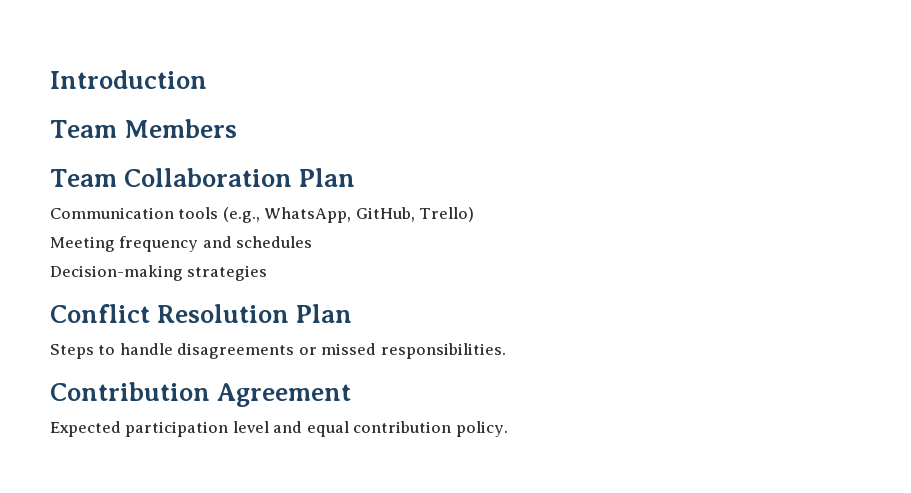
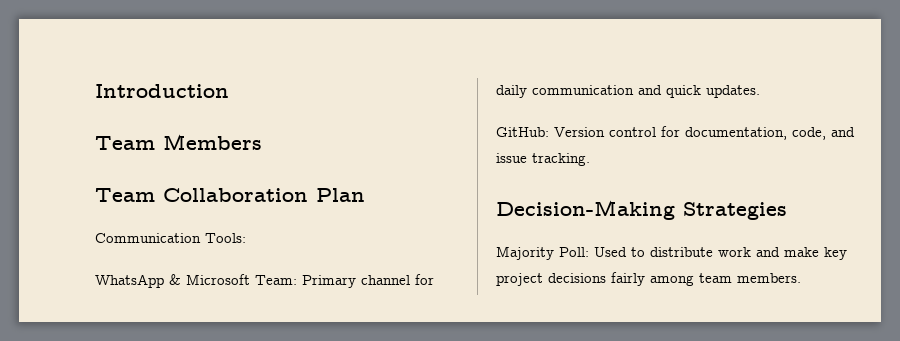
[178,207,475,223] [50,236,313,252] [50,265,268,281] [50,304,353,323] [50,343,506,359] [50,382,352,407] [50,421,508,437] tools (e.g., WhatsApp, GitHub, Trello) // Meeting frequency and schedules // Decision-making strategies // Conflict Resolution Plan // Steps to handle disagreements or missed responsibilities. // Contribution Agreement // Expected participation level and equal contribution policy. -> [205,233,246,243] [95,274,434,288] [496,85,760,98] [496,126,855,140] [496,153,590,166] [496,200,787,220] [496,246,847,260] [496,272,801,286] Tools: // WhatsApp & Microsoft Team: Primary channel for daily communication and quick updates. // GitHub: Version control for documentation, code, and issue tracking. // Decision-Making Strategies // Majority Poll: Used to distribute work and make key project decisions fairly among team members.

